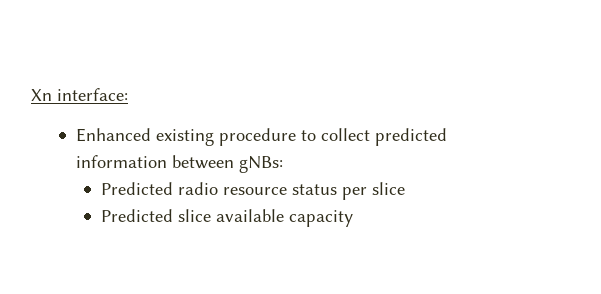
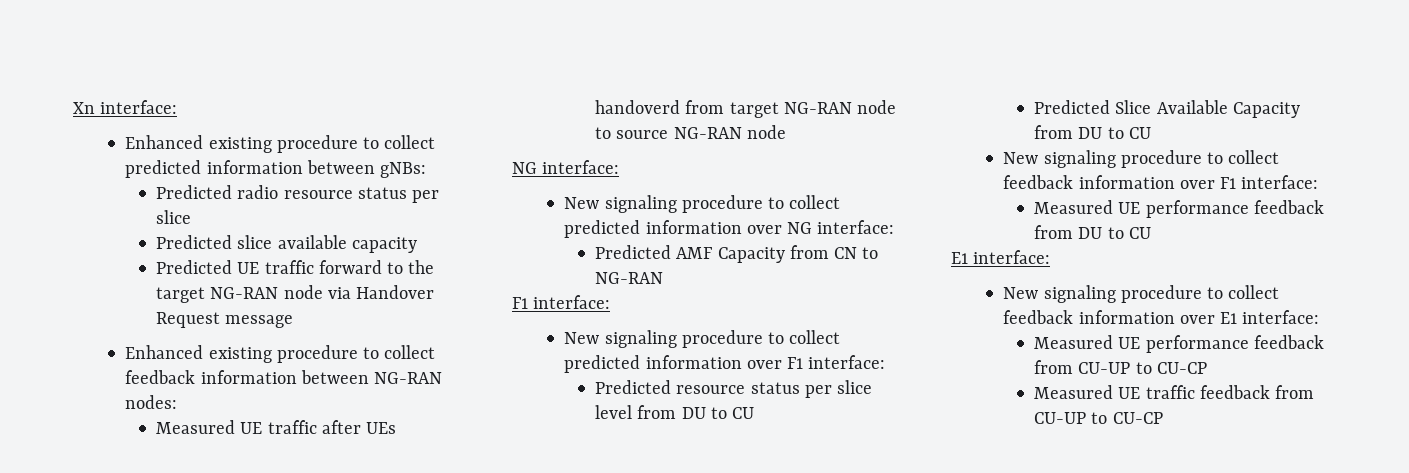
(353, 218) none -> [156,260,435,274] [156,285,435,303] [156,312,294,328] [125,345,436,363] [125,370,443,384] [125,395,178,409] [156,420,397,434] [595,100,897,118] [595,125,786,139] [512,160,620,174] [564,195,841,213] [564,220,895,238] [595,245,879,263] [595,272,664,284] [512,295,611,309] [564,330,841,348] [564,355,886,373] [595,380,873,398] [595,405,755,419] [1034,100,1300,118] [1034,125,1151,139] [1003,150,1280,168] [1003,175,1319,189] [1034,200,1324,218] [1034,225,1151,239] [951,250,1051,264] [1003,285,1280,303] [1003,310,1320,324] [1034,335,1324,353] [1034,360,1207,374] [1034,385,1315,399] [1034,412,1163,424] // Predicted UE traffic forward to the target NG-RAN node via Handover Request message // Enhanced existing procedure to collect feedback information between NG-RAN nodes: // Measured UE traffic after UEs handoverd from target NG-RAN node to source NG-RAN node // NG interface: // New signaling procedure to collect predicted information over NG interface: // Predicted AMF Capacity from CN to NG-RAN // F1 interface: // New signaling procedure to collect predicted information over F1 interface: // Predicted resource status per slice level from DU to CU // Predicted Slice Available Capacity from DU to CU // New signaling procedure to collect feedback information over F1 interface: // Measured UE performance feedback from DU to CU // E1 interface: // New signaling procedure to collect feedback information over E1 interface: // Measured UE performance feedback from CU-UP to CU-CP // Measured UE traffic feedback from CU-UP to CU-CP

